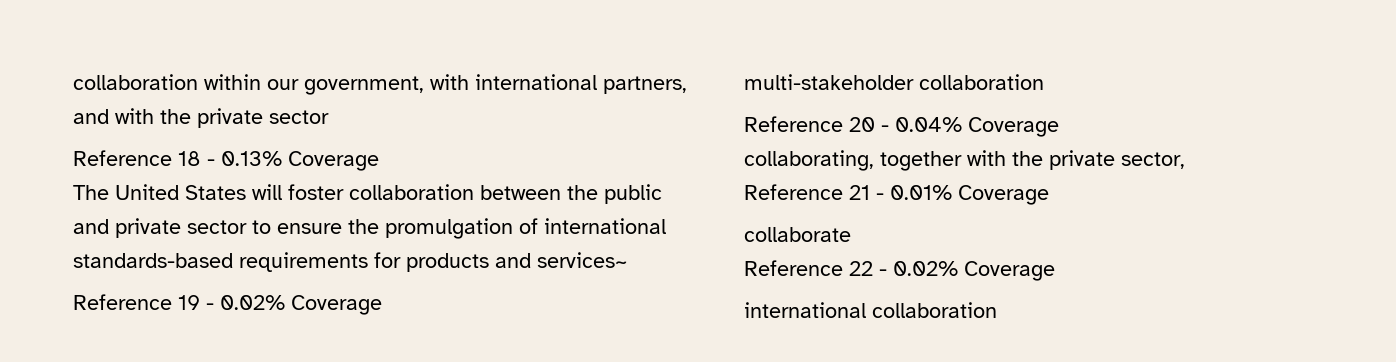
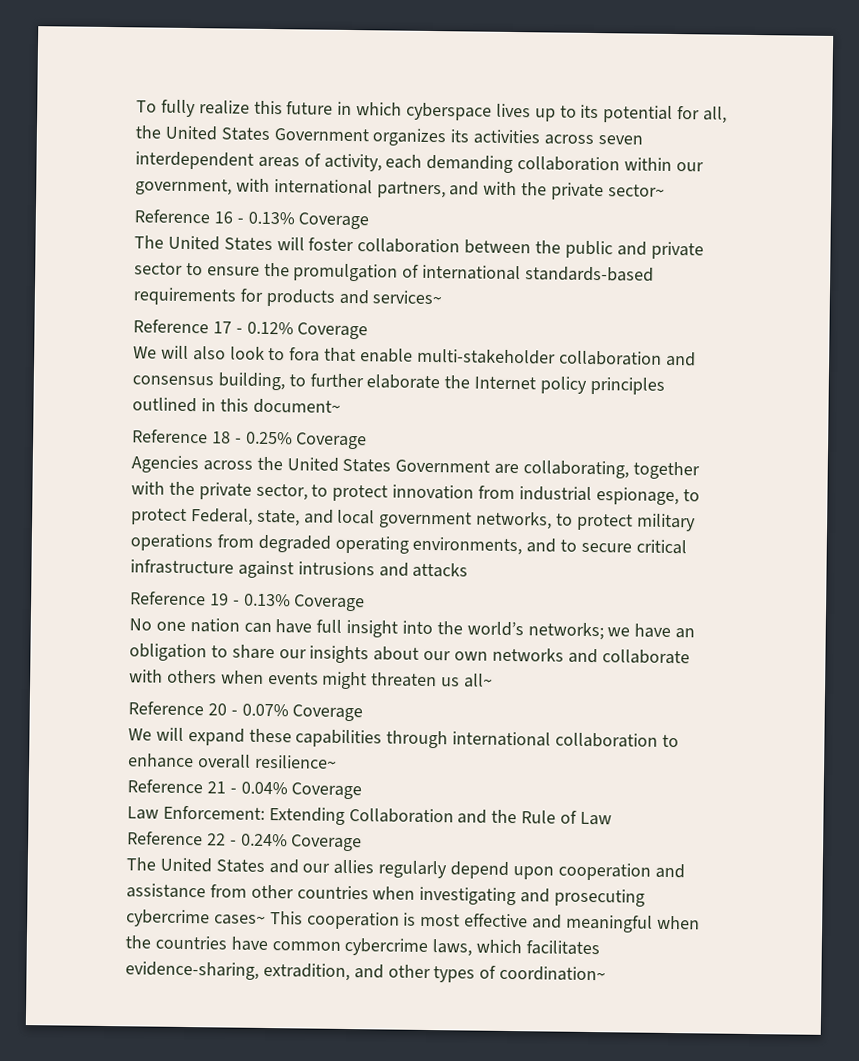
(73, 82) none -> [136,99,728,124] [135,125,643,147] [135,151,514,174] To fully realize this future in which cyberspace lives up to its potential for all, the United States Government organizes its activities across seven interdependent areas of activity, each demanding
[269,110,329,124] [73,150,201,166] sector // Reference 18 -> [607,184,665,197] [134,209,233,224] sector~ // Reference 16
[178,295,382,315] [744,74,1044,90] [744,116,1059,137] 19 - 0.02% Coverage // multi-stakeholder collaboration // Reference 20 - 0.04% Coverage // -> [212,321,369,340] [133,345,696,367] [132,372,665,395] [132,397,341,414] [132,429,368,450] [131,455,520,475] 17 - 0.12% Coverage // We will also look to fora that enable multi-stakeholder collaboration and consensus building, to further elaborate the Internet policy principles outlined in this document~ // Reference 18 - 0.25% Coverage // Agencies across the United States Government are
(1185, 160) none -> [311,484,700,506] [131,508,696,532] [130,533,687,556] [130,559,469,579] [130,591,366,612] [129,618,696,641] [129,643,690,665] [129,669,494,690] [128,701,364,722] [128,727,679,749] [128,753,337,769] to protect innovation from industrial espionage, to protect Federal, state, and local government networks, to protect military operations from degraded operating environments, and to secure critical infrastructure against intrusions and attacks // Reference 19 - 0.13% Coverage // No one nation can have full insight into the world’s networks; we have an obligation to share our insights about our own networks and collaborate with others when events might threaten us all~ // Reference 20 - 0.07% Coverage // We will expand these capabilities through international collaboration to enhance overall resilience~
[890,185,1049,205] [744,227,851,242] 0.01% Coverage // collaborate -> [240,781,363,800] [127,805,612,826] 0.04% Coverage // Law Enforcement: Extending Collaboration and the Rule of Law
[893,261,1055,281] [744,302,997,318] 0.02% Coverage // international collaboration -> [240,833,363,852] [126,857,685,881] [126,883,646,907] [126,909,700,933] [125,935,601,957] [125,961,607,983] 0.24% Coverage // The United States and our allies regularly depend upon cooperation and assistance from other countries when investigating and prosecuting cybercrime cases~ This cooperation is most effective and meaningful when the countries have common cybercrime laws, which facilitates evidence-sharing, extradition, and other types of coordination~

